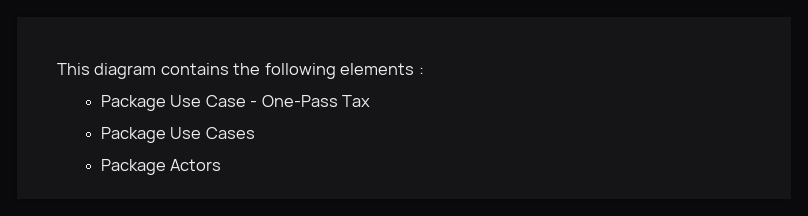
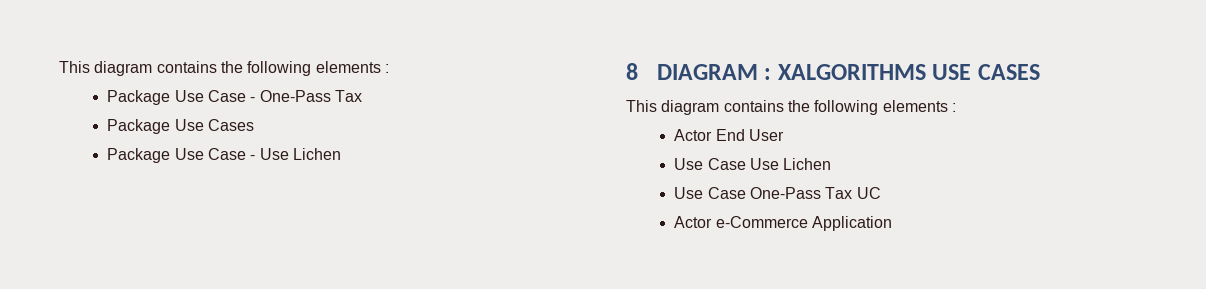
[170,159,222,171] Actors -> [174,148,341,160] [626,63,1040,80] [626,100,956,115] [674,129,785,141] [674,158,832,170] [674,187,881,199] [674,216,893,231] Use Case - Use Lichen // 8 DIAGRAM : XALGORITHMS USE CASES // This diagram contains the following elements : // Actor End User // Use Case Use Lichen // Use Case One-Pass Tax UC // Actor e-Commerce Application

